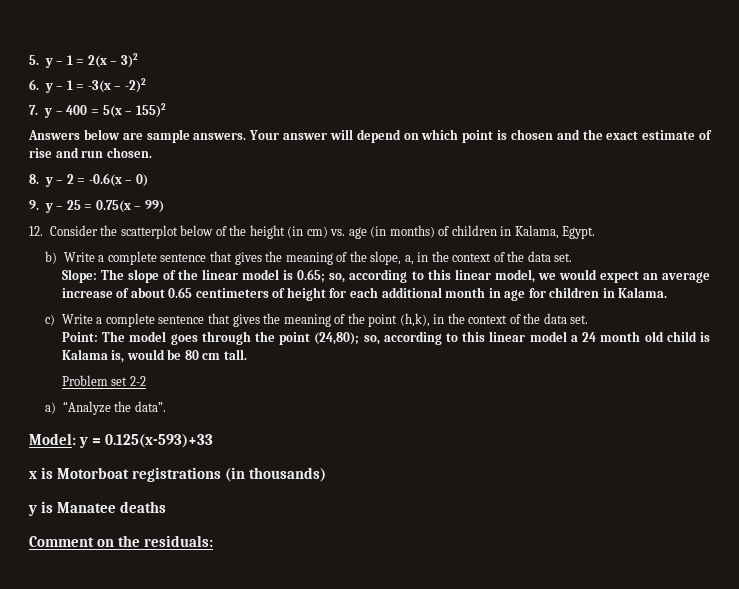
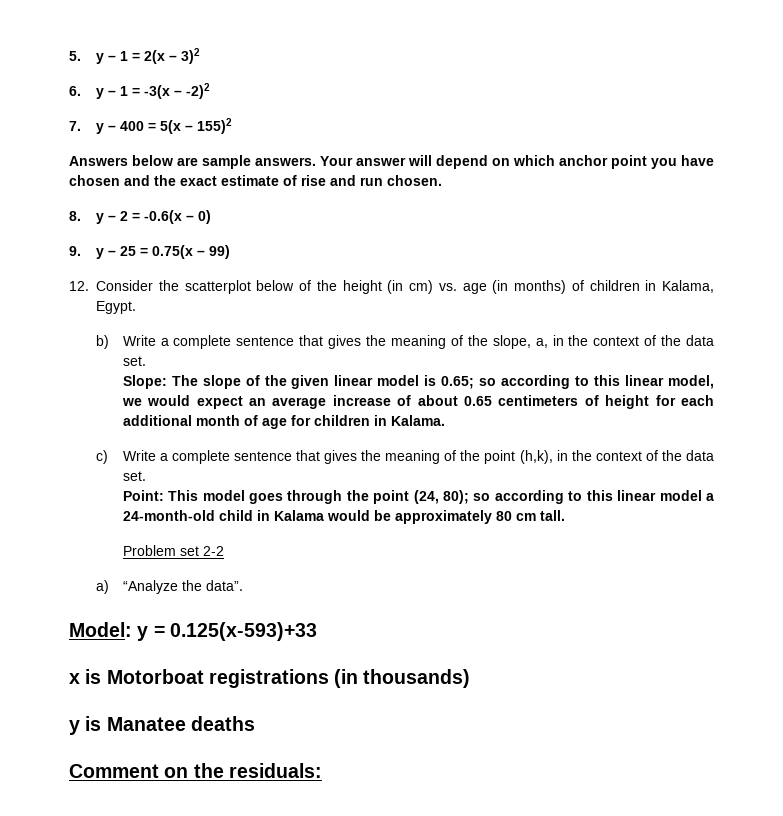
[462,130,507,143] point is -> [559,155,714,169] anchor point you have
(199, 274) none -> [291,375,330,389] given
[329,273,346,283] so, -> [479,378,497,386] so
[488,288,501,298] in -> [243,415,258,426] of
[102,331,126,342] The -> [168,490,199,501] This
[314,332,380,345] (24,80); so, -> [413,490,491,504] (24, 80); so
[582,331,711,342] [61,349,125,363] 24 month old child is Kalama is, -> [122,510,324,521] 24-month-old child in Kalama
(182, 354) none -> [394,510,492,524] approximately

